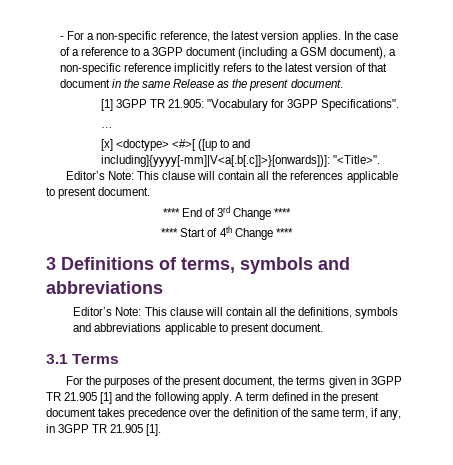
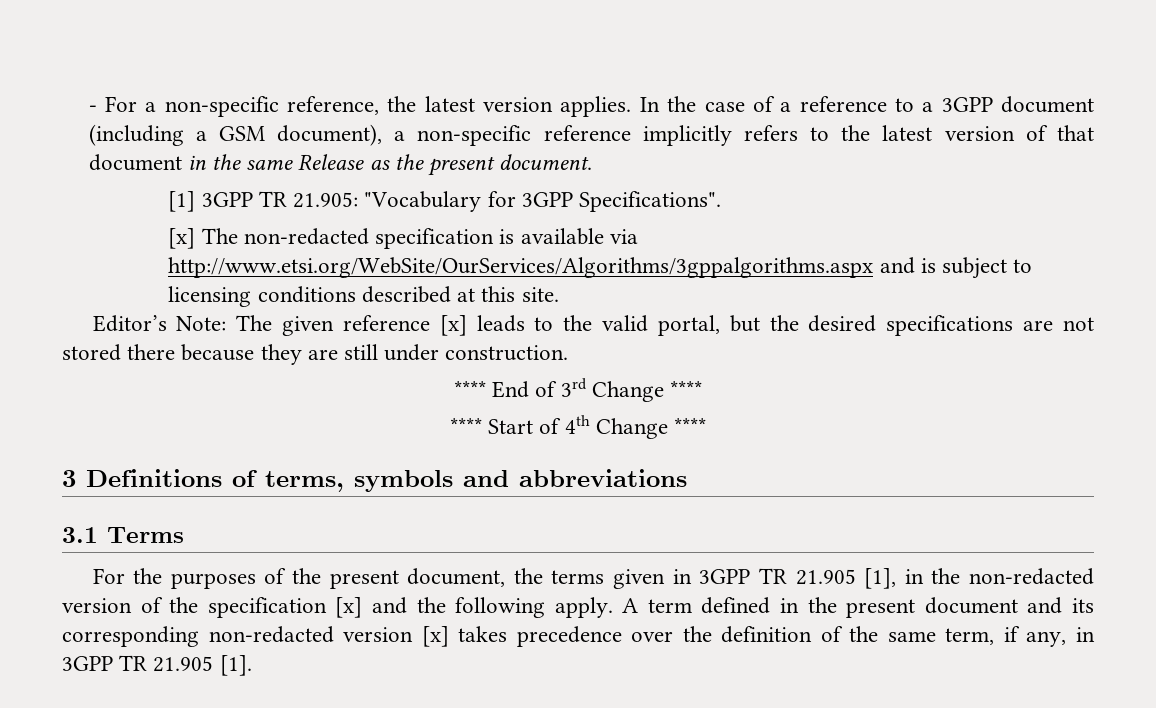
[100,127,113,128] [100,139,251,151] [100,155,380,167] [65,171,398,183] [46,187,151,199] // … // [x] <doctype> <#>[ ([up to and including]{yyyy[-mm]|V<a[.b[.c]]>}[onwards])]: "<Title>". // Editor’s Note: This clause will contain all the references applicable to present document. -> [168,228,638,249] [168,257,1033,279] [168,286,559,307] [92,315,1094,336] [62,344,569,365] // [x] The non-redacted specification is available via http://www.etsi.org/WebSite/OurServices/Algorithms/3gppalgorithms.aspx and is subject to licensing conditions described at this site. // Editor’s Note: The given reference [x] leads to the valid portal, but the desired specifications are not stored there because they are still under construction.
[73,307,399,319] [73,323,323,335] // Editor’s Note: This clause will contain all the definitions, symbols and abbreviations applicable to present document. -> (687, 478) none
[100,392,113,404] [1] -> [864,568,1094,589] [62,597,363,618] [1], in the non-redacted version of the specification [x]
(96, 412) none -> [1027,597,1094,614] [62,626,449,647] and its corresponding non-redacted version [x]

